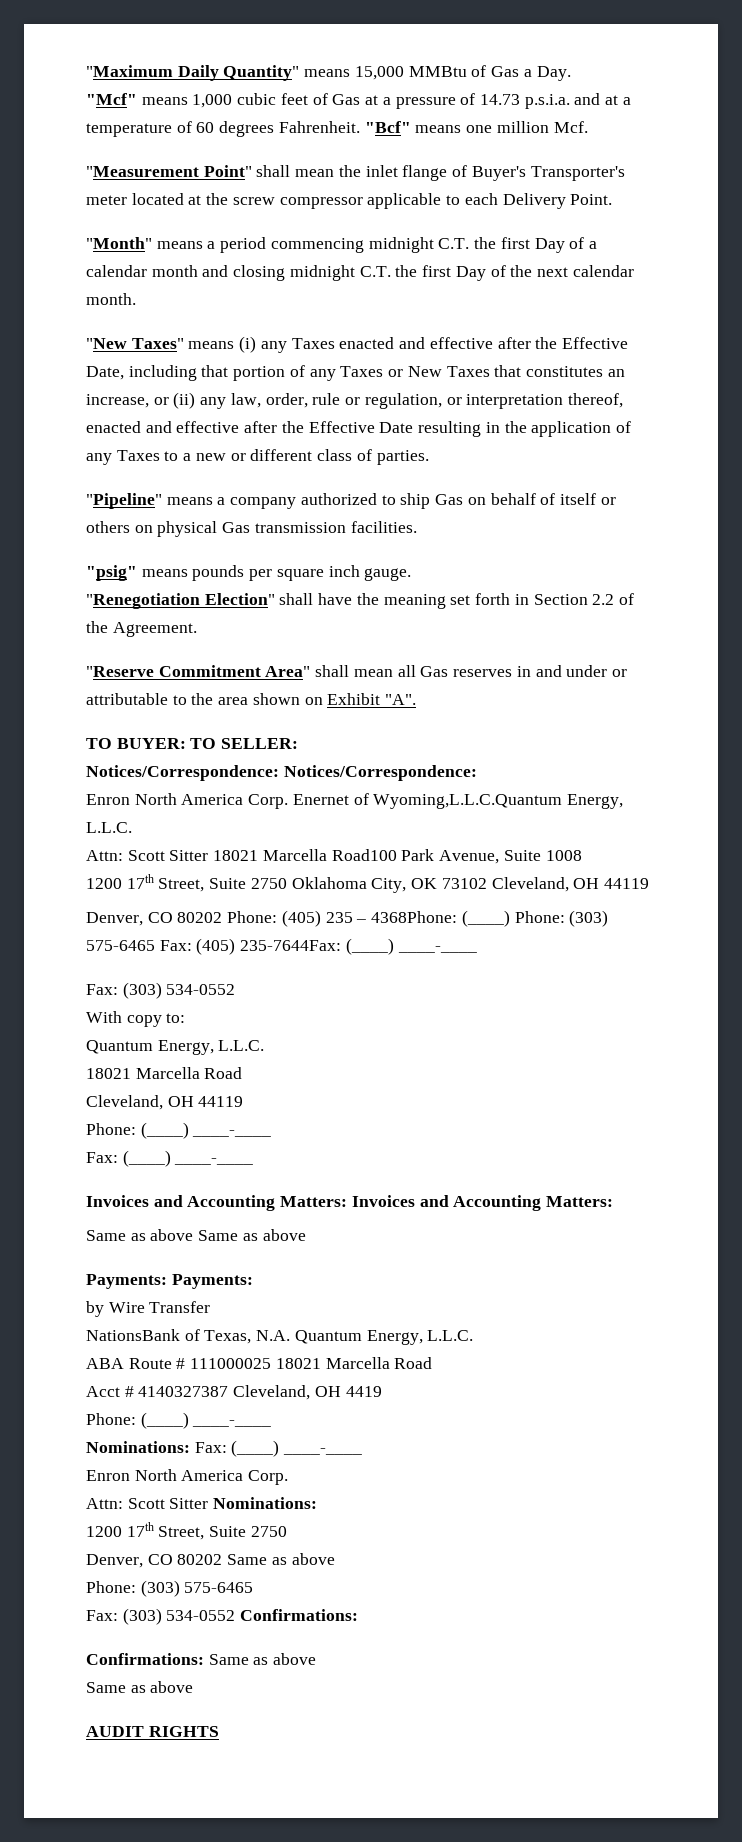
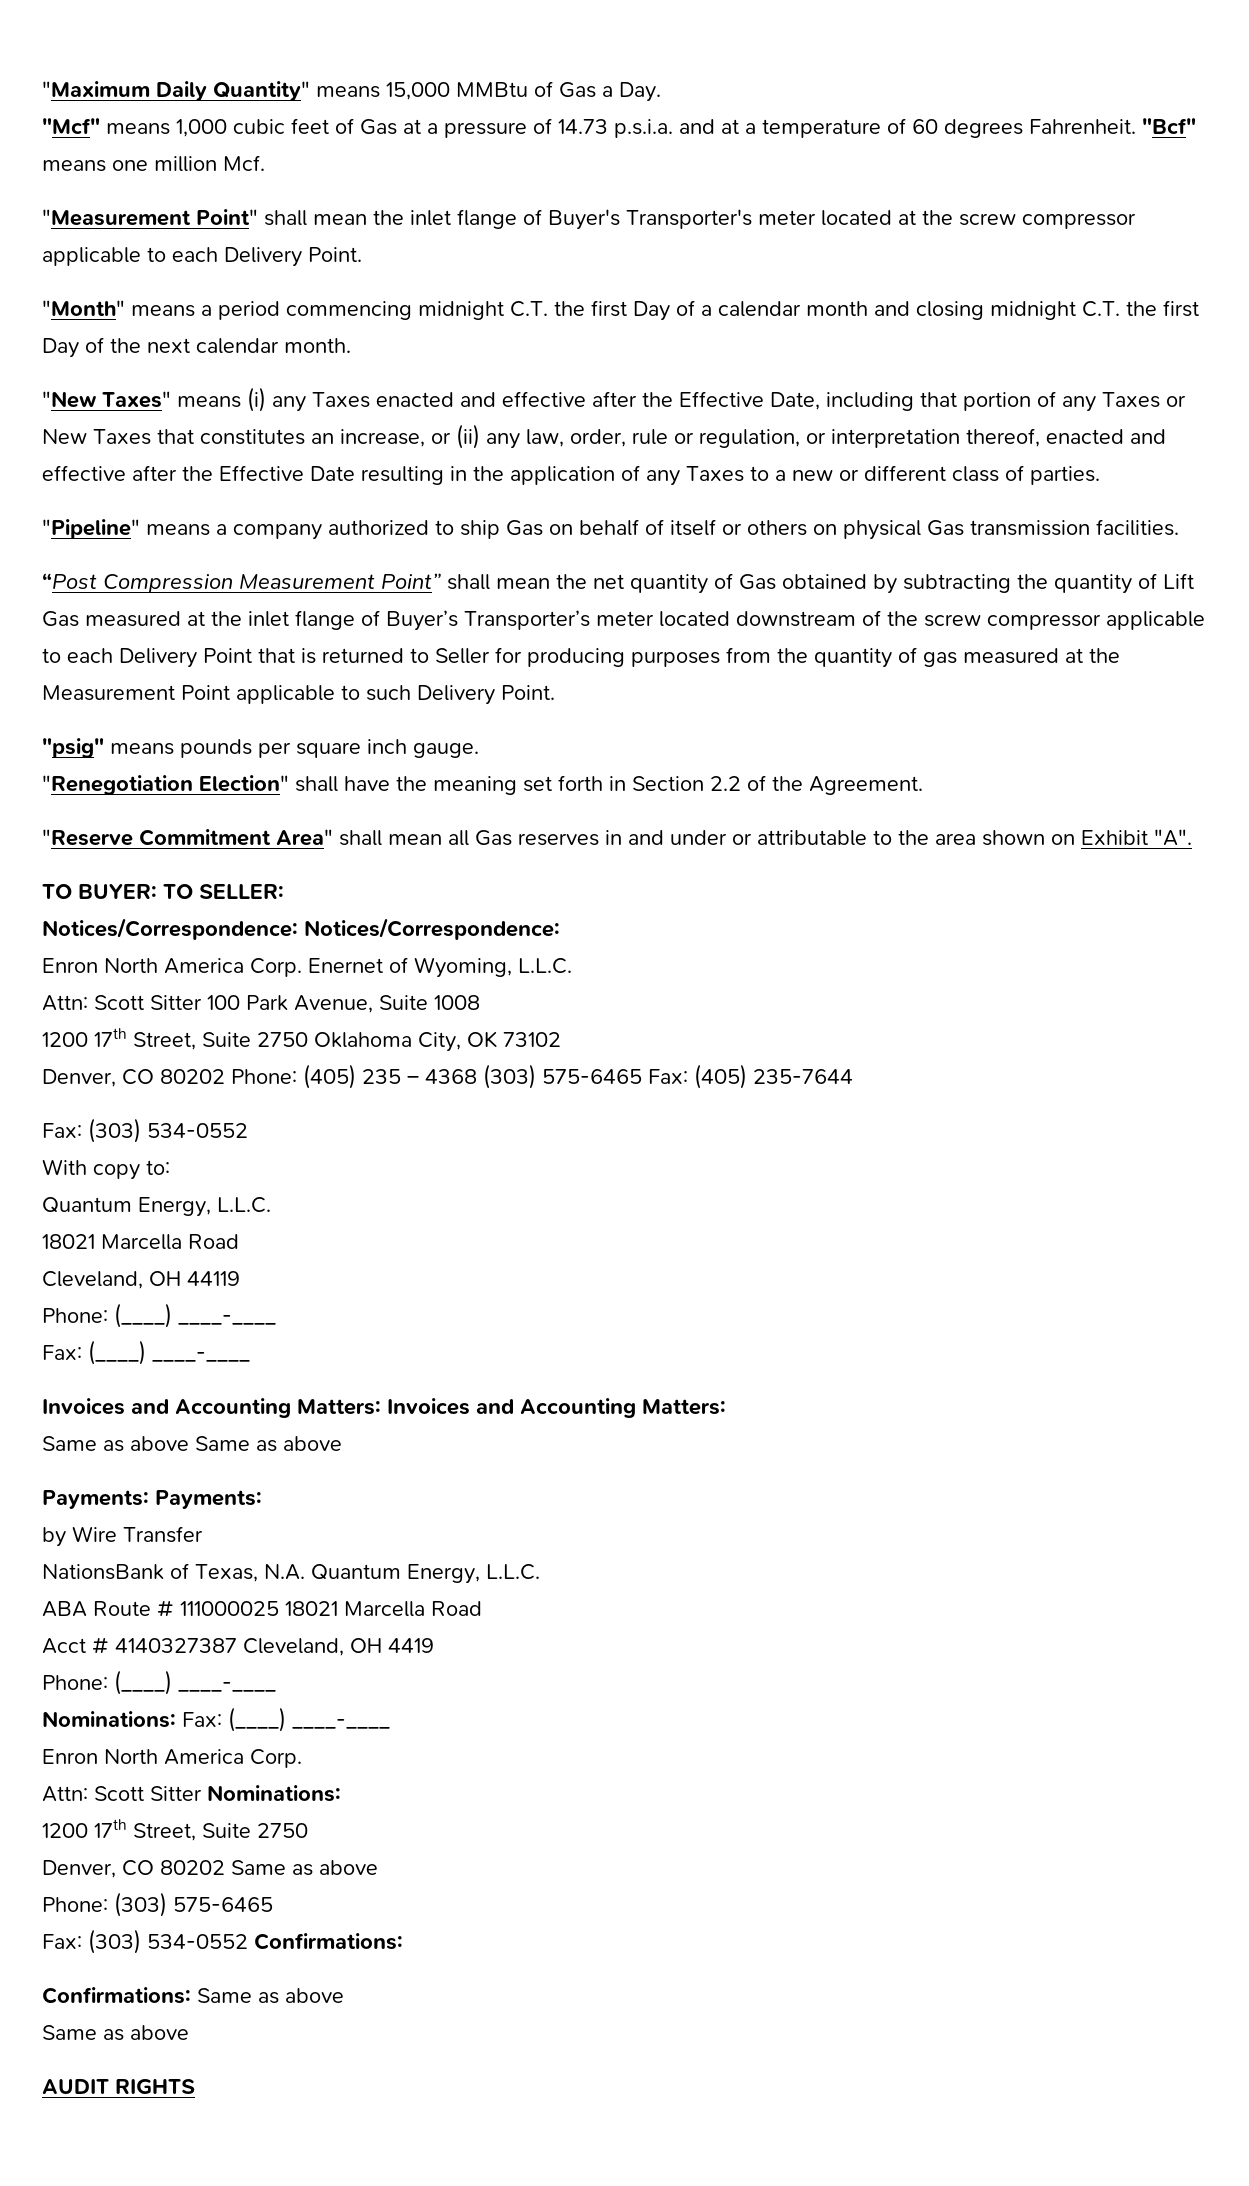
(417, 527) none -> [42,573,1194,594] [42,610,1205,631] [42,647,1120,668] [42,685,555,705] // “Post Compression Measurement Point” shall mean the net quantity of Gas obtained by subtracting the quantity of Lift Gas measured at the inlet flange of Buyer’s Transporter’s meter located downstream of the screw compressor applicable to each Delivery Point that is returned to Seller for producing purposes from the quantity of gas measured at the Measurement Point applicable to such Delivery Point.
[373,794,624,809] Wyoming,L.L.C.Quantum Energy, -> [414,957,512,978] Wyoming,
[213,849,397,861] 18021 Marcella Road100 -> [207,995,240,1010] 100
[491,877,649,892] Cleveland, OH 44119 -> (561, 1039) none
[371,910,565,927] 4368Phone: (____) Phone: -> [425,1069,477,1084] 4368
[240,938,477,955] 235-7644Fax: (____) ____-____ -> [753,1069,853,1084] 235-7644

